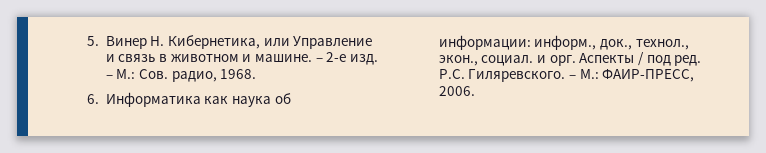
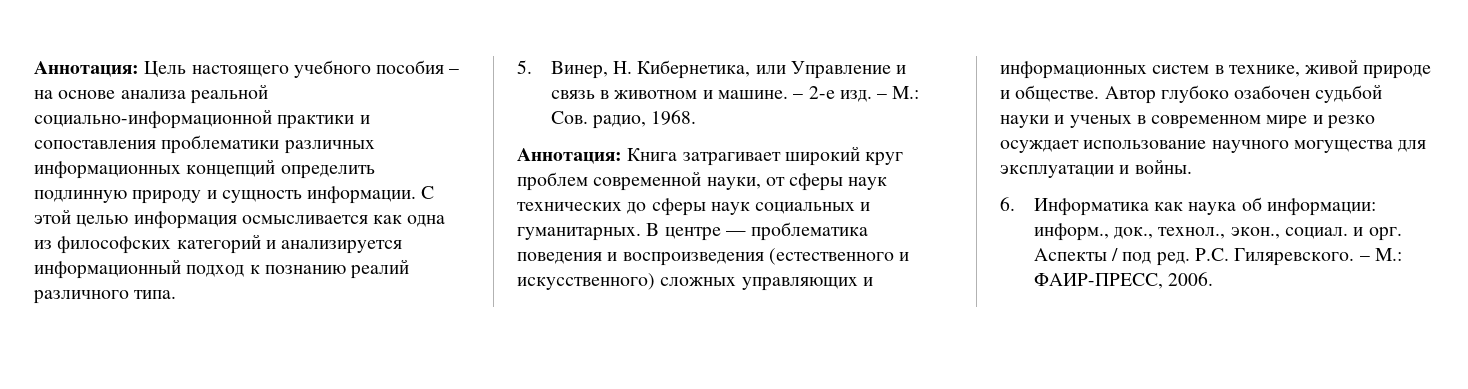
[87,36,147,49] 5. Винер -> [34,60,460,78] [34,84,268,104] [34,109,370,129] [34,135,375,154] [34,159,375,179] [34,186,435,204] [34,209,446,229] [34,234,403,254] [34,259,410,279] [33,290,177,304] [517,60,608,79] Аннотация: Цель настоящего учебного пособия – на основе анализа реальной социально-информационной практики и сопоставления проблематики различных информационных концепций определить подлинную природу и сущность информации. С этой целью информация осмысливается как одна из философских категорий и анализируется информационный подход к познанию реалий различного типа. // 5. Винер,
(257, 74) none -> [517,146,904,166] [517,171,888,191] [517,198,871,216] [517,222,869,241] [517,248,910,266] [517,273,873,291] [1000,59,1432,79] [1000,84,1383,104] [1000,115,1375,129] [1000,140,1427,153] [1000,159,1192,178] // Аннотация: Книга затрагивает широкий круг проблем современной науки, от сферы наук технических до сферы наук социальных и гуманитарных. В центре — проблематика поведения и воспроизведения (естественного и искусственного) сложных управляющих и информационных систем в технике, живой природе и обществе. Автор глубоко озабочен судьбой науки и ученых в современном мире и резко осуждает использование научного могущества для эксплуатации и войны.

